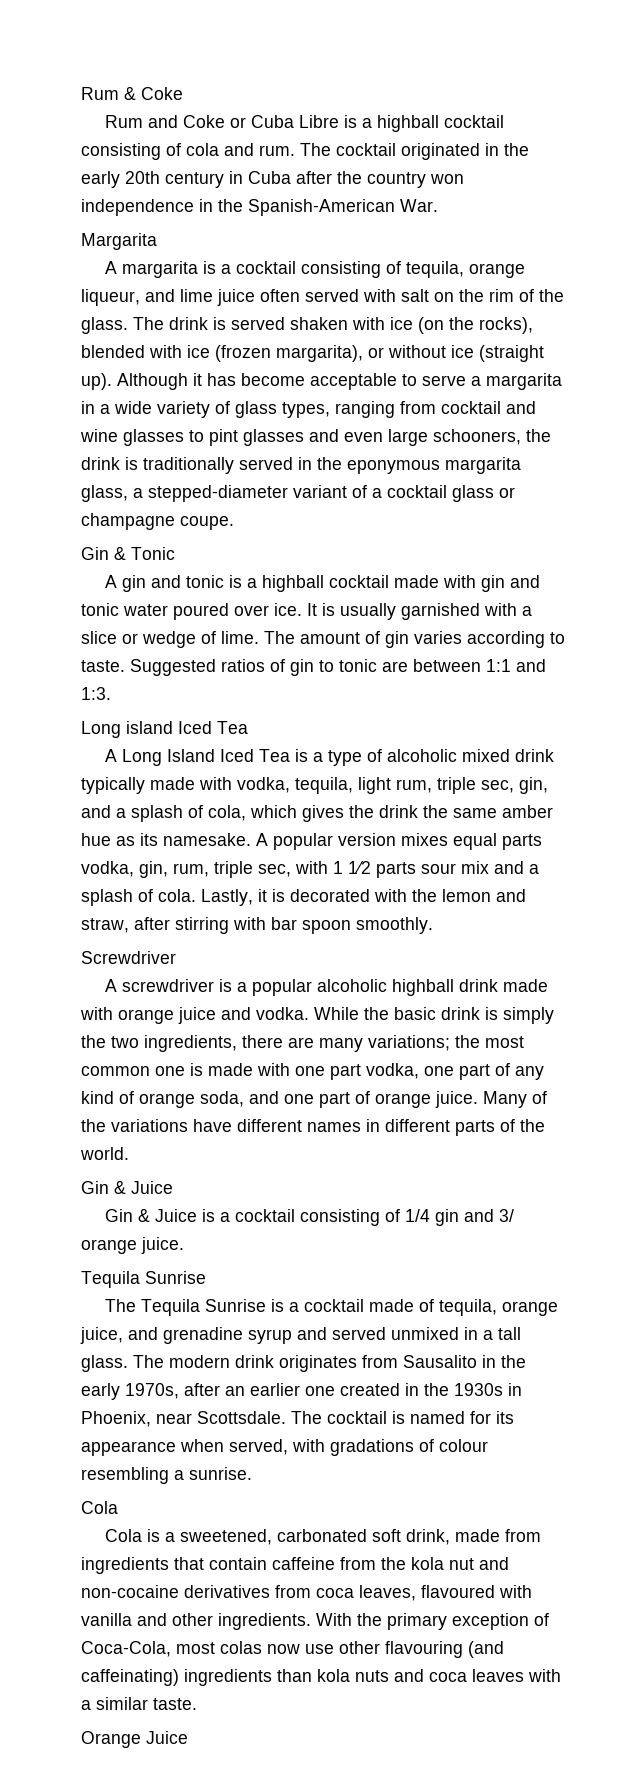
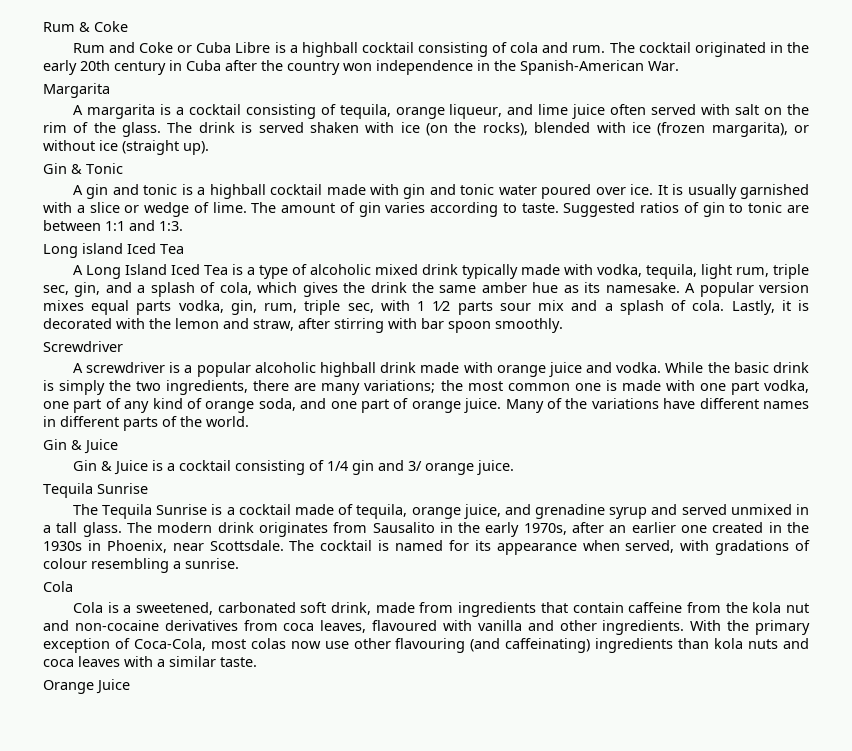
[117,373,562,390] [81,401,536,418] [80,429,551,446] [81,457,521,474] [81,485,515,502] [81,513,234,530] Although it has become acceptable to serve a margarita in a wide variety of glass types, ranging from cocktail and wine glasses to pint glasses and even large schooners, the drink is traditionally served in the eponymous margarita glass, a stepped-diameter variant of a cocktail glass or champagne coupe. -> (209, 148) none

